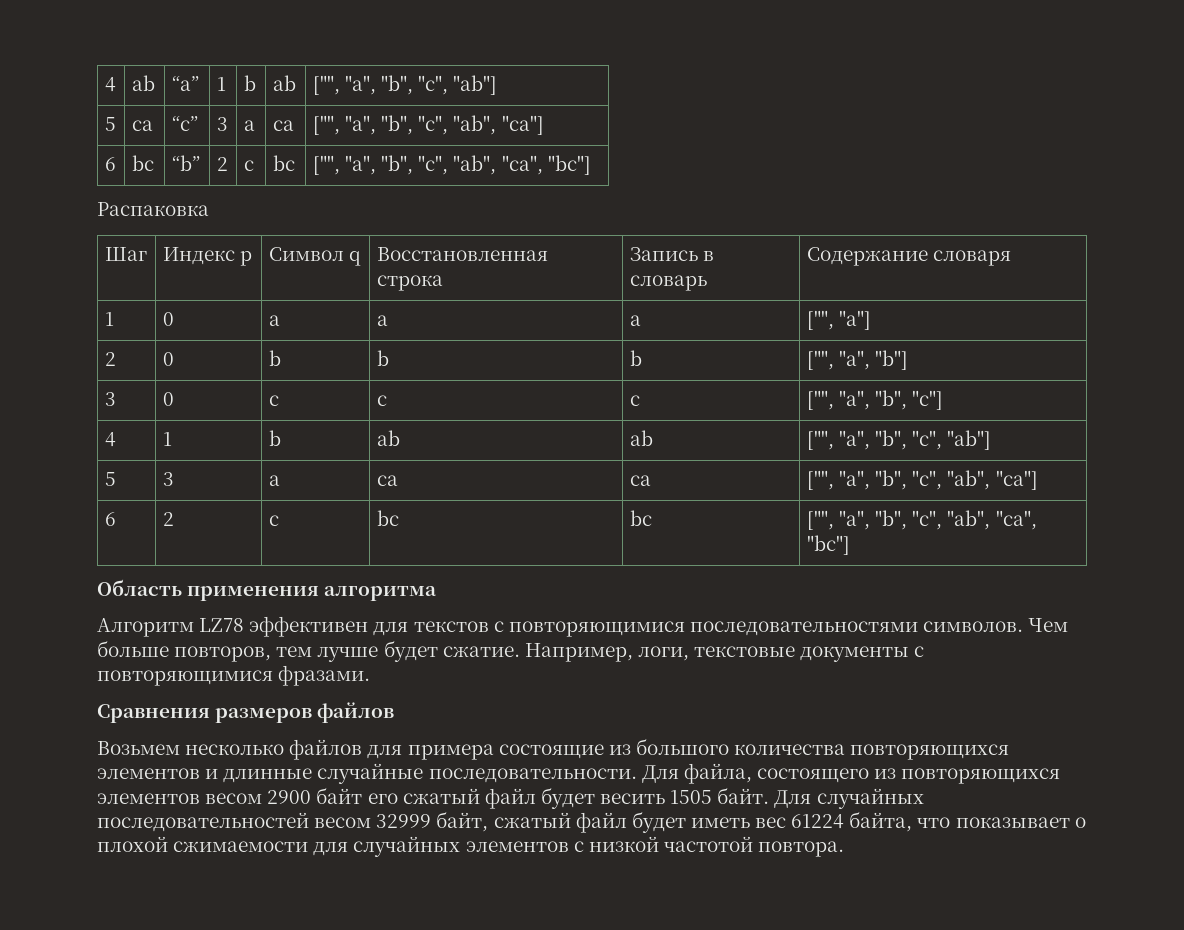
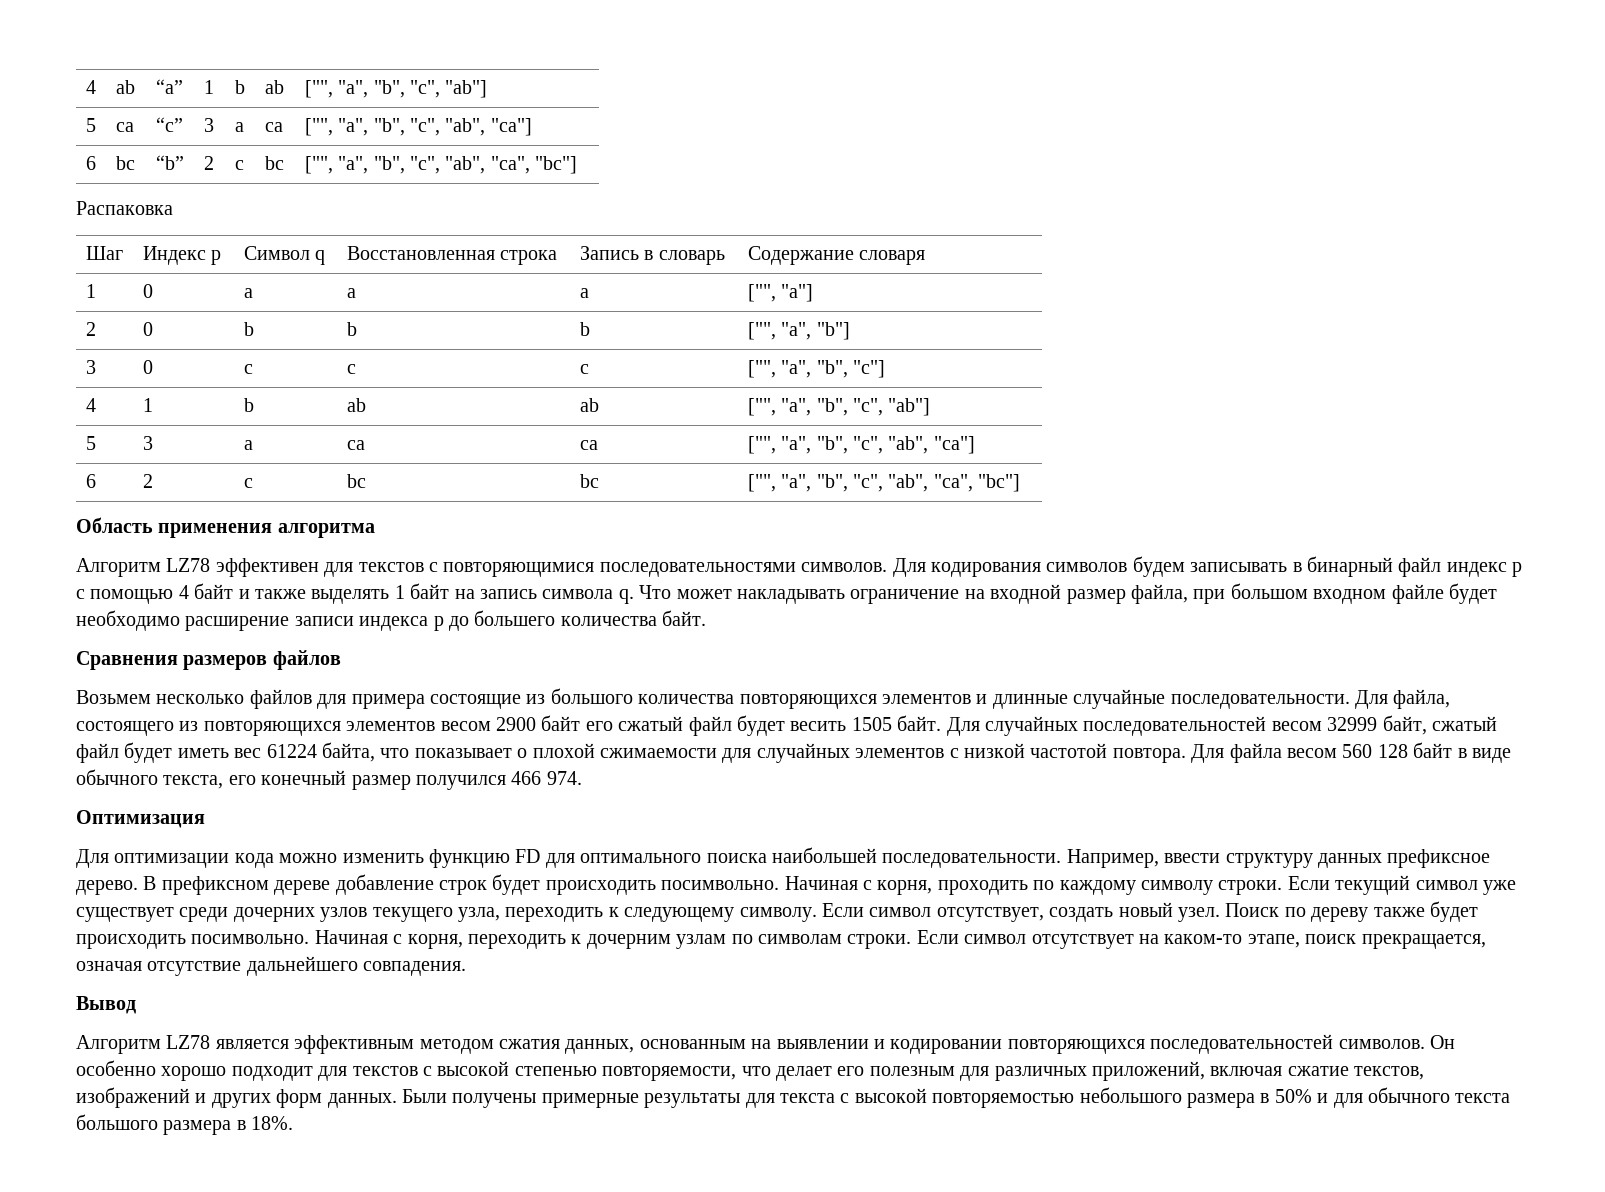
[1028,618,1069,632] [97,640,925,662] [97,665,371,686] Чем больше повторов, тем лучше будет сжатие. Например, логи, текстовые документы с повторяющимися фразами. -> [892,556,1523,577] [76,583,1498,604] [76,610,707,631] Для кодирования символов будем записывать в бинарный файл индекс p с помощью 4 байт и также выделять 1 байт на запись символа q. Что может накладывать ограничение на входной размер файла, при большом входном файле будет необходимо расширение записи индекса p до большего количества байт.
(845, 849) none -> [1191,742,1512,763] [76,769,582,790] [76,810,205,828] [76,847,1491,868] [76,874,1517,895] [76,901,1479,922] [76,930,1486,949] [76,956,467,976] [76,996,136,1014] [76,1034,1455,1054] [76,1060,1425,1081] [76,1087,1511,1108] [76,1114,294,1135] Для файла весом 560 128 байт в виде обычного текста, его конечный размер получился 466 974. // Оптимизация // Для оптимизации кода можно изменить функцию FD для оптимального поиска наибольшей последовательности. Например, ввести структуру данных префиксное дерево. В префиксном дереве добавление строк будет происходить посимвольно. Начиная с корня, проходить по каждому символу строки. Если текущий символ уже существует среди дочерних узлов текущего узла, переходить к следующему символу. Если символ отсутствует, создать новый узел. Поиск по дереву также будет происходить посимвольно. Начиная с корня, переходить к дочерним узлам по символам строки. Если символ отсутствует на каком-то этапе, поиск прекращается, означая отсутствие дальнейшего совпадения. // Вывод // Алгоритм LZ78 является эффективным методом сжатия данных, основанным на выявлении и кодировании повторяющихся последовательностей символов. Он особенно хорошо подходит для текстов с высокой степенью повторяемости, что делает его полезным для различных приложений, включая сжатие текстов, изображений и других форм данных. Были получены примерные результаты для текста с высокой повторяемостью небольшого размера в 50% и для обычного текста большого размера в 18%.

